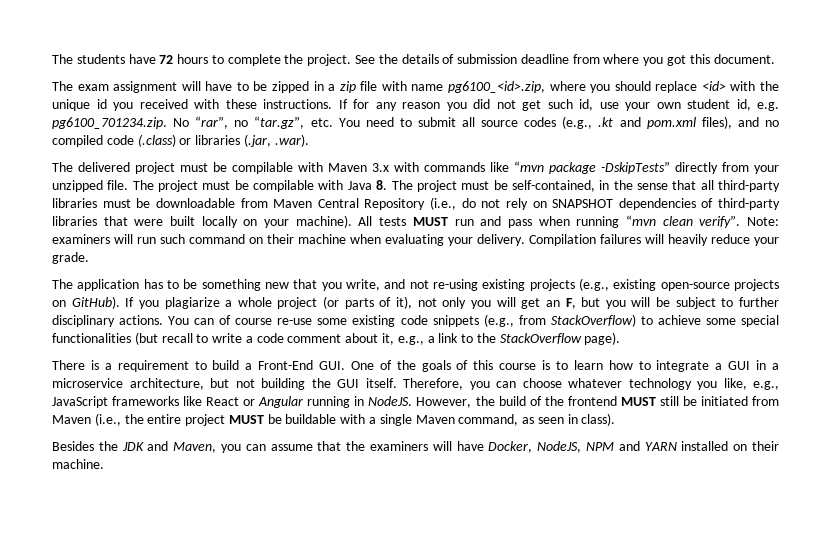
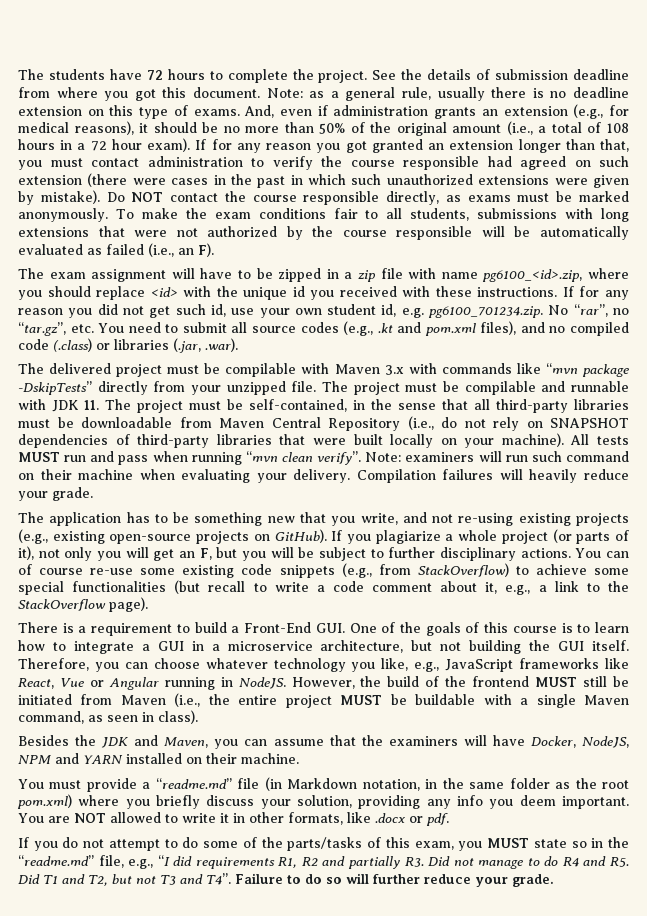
(775, 59) none -> [266,87,630,101] [18,104,629,119] [18,121,629,136] [18,138,630,153] [18,156,629,170] [18,173,629,188] [18,190,629,205] [18,208,629,222] [18,226,629,240] [18,243,214,257] Note: as a general rule, usually there is no deadline extension on this type of exams. And, even if administration grants an extension (e.g., for medical reasons), it should be no more than 50% of the original amount (i.e., a total of 108 hours in a 72 hour exam). If for any reason you got granted an extension longer than that, you must contact administration to verify the course responsible had agreed on such extension (there were cases in the past in which such unauthorized extensions were given by mistake). Do NOT contact the course responsible directly, as exams must be marked anonymously. To make the exam conditions fair to all students, submissions with long extensions that were not authorized by the course responsible will be automatically evaluated as failed (i.e., an F).
[318,180,388,190] with Java 8. -> [541,381,629,392] [18,399,99,412] and runnable with JDK 11.
[206,397,240,406] React -> [18,678,84,689] React, Vue
(104, 464) none -> [18,777,629,792] [17,794,629,809] [18,812,449,826] [18,837,629,851] [18,855,629,869] [18,873,554,887] // You must provide a “readme.md” file (in Markdown notation, in the same folder as the root pom.xml) where you briefly discuss your solution, providing any info you deem important. You are NOT allowed to write it in other formats, like .docx or pdf. // If you do not attempt to do some of the parts/tasks of this exam, you MUST state so in the “readme.md” file, e.g., “I did requirements R1, R2 and partially R3. Did not manage to do R4 and R5. Did T1 and T2, but not T3 and T4”. Failure to do so will further reduce your grade.

